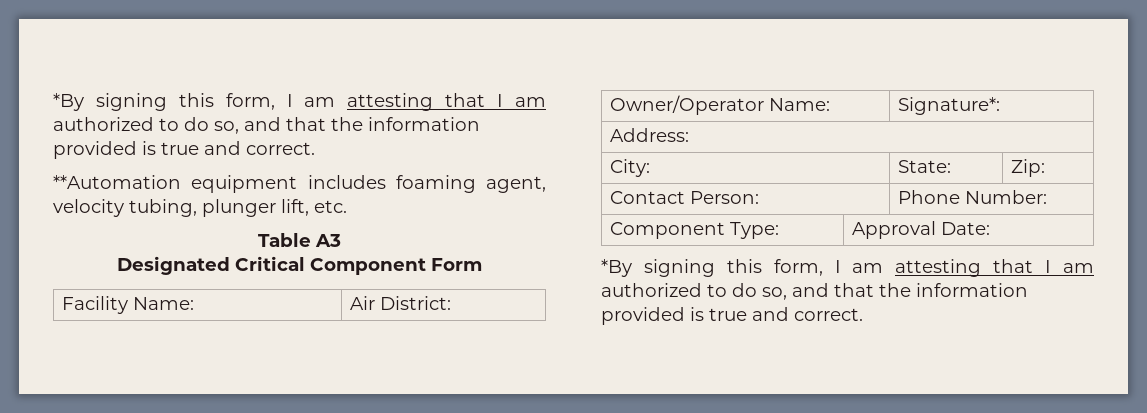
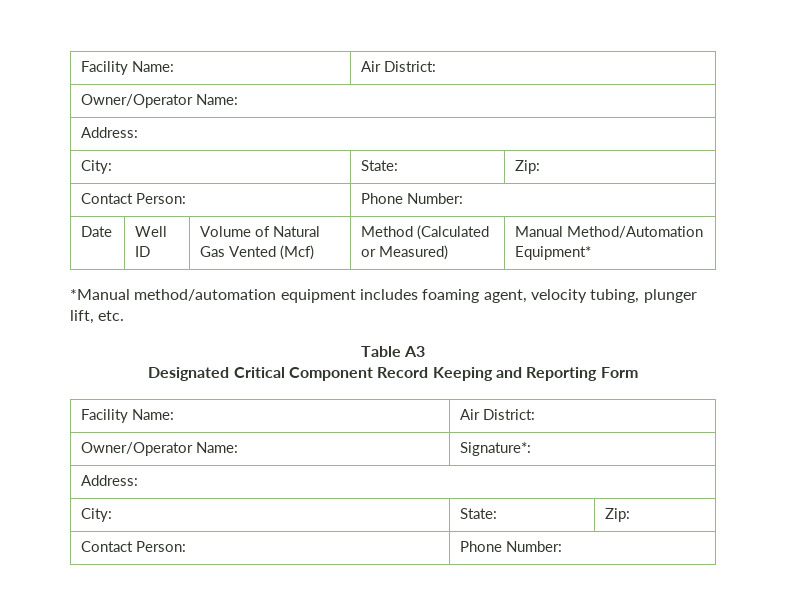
[53,93,547,111] [53,117,480,134] [53,141,315,159] [53,175,181,189] *By signing this form, I am attesting that I am authorized to do so, and that the information provided is true and correct. // **Automation -> [81,61,175,75] [361,61,437,72] [81,94,239,108] [81,127,139,138] [81,160,113,174] [361,160,399,171] [515,160,541,174] [81,193,187,204] [361,193,464,204] [81,226,113,237] [135,226,168,237] [135,246,151,257] [200,226,321,237] [200,245,315,260] [361,225,490,240] [361,245,449,260] [515,226,704,238] [515,246,592,260] [70,289,277,301] Facility Name: | Air District: // Owner/Operator Name: // Address: // City: | State: | Zip: // Contact Person: | Phone Number: // Date | Well ID | Volume of Natural Gas Vented (Mcf) | Method (Calculated or Measured) | Manual Method/Automation Equipment* // *Manual method/automation
(426, 266) none -> [377,367,598,381] Record Keeping and Reporting
[609,222,779,239] [851,221,990,239] [601,259,1094,277] [601,283,1028,300] [601,307,863,325] // Component Type: | Approval Date: // *By signing this form, I am attesting that I am authorized to do so, and that the information provided is true and correct. -> (563, 546) none

